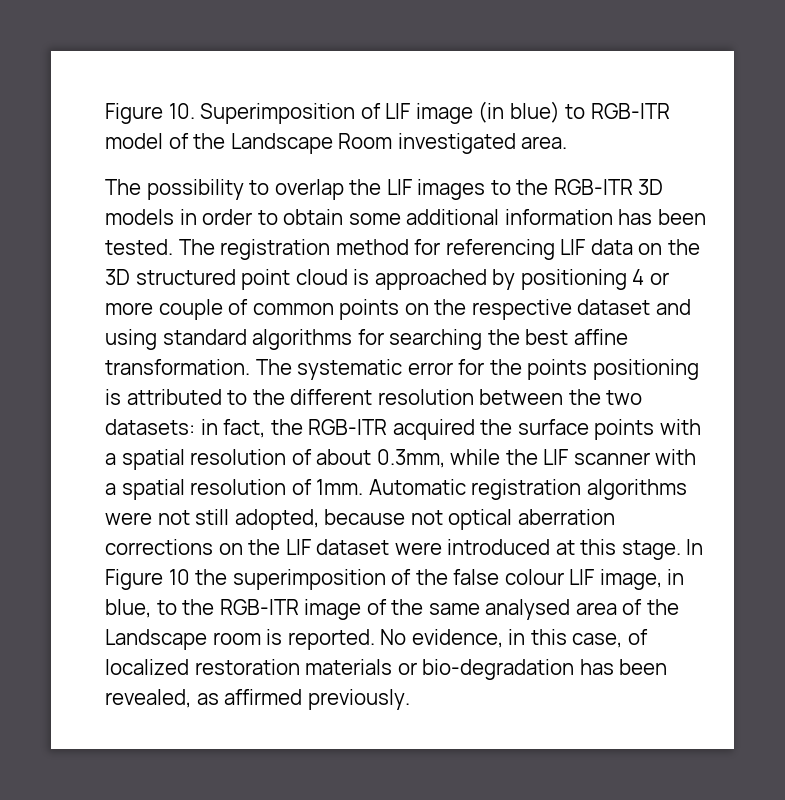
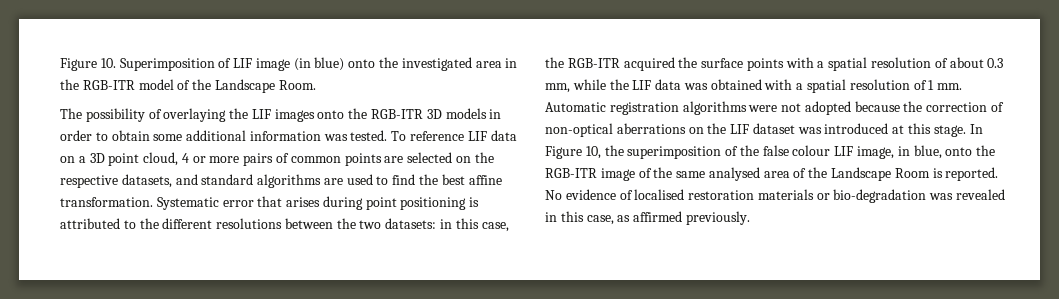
[565,104,586,119] to -> [348,57,518,71] [60,79,79,90] onto the investigated area in the
[338,133,568,154] Room investigated area. -> [278,80,316,90] Room.
[249,179,344,200] to overlap -> [148,108,227,122] of overlaying
[490,180,511,195] to -> [317,110,345,119] onto
[618,209,706,225] [105,239,700,260] [105,269,627,290] has been tested. The registration method for referencing LIF data on the 3D structured point cloud is approached by positioning -> [323,130,517,141] [60,152,179,166] was tested. To reference LIF data on a 3D point cloud,
[158,299,223,320] couple -> [243,153,274,166] pairs
(400, 309) none -> [384,152,453,163] are selected
[577,299,691,315] [105,329,628,350] [105,359,588,380] dataset and using standard algorithms for searching the best affine transformation. The systematic error for the points -> [121,174,502,188] [60,196,397,210] datasets, and standard algorithms are used to find the best affine transformation. Systematic error that arises during point
[377,389,474,405] resolution -> [216,218,283,229] resolutions
[223,419,266,438] fact, -> [455,218,509,232] this case,
[376,449,445,468] 0.3mm, -> [987,58,1004,68] [545,83,570,93] 0.3 mm,
[573,449,697,465] [105,479,364,500] scanner with a spatial resolution of 1mm. -> [655,79,963,93] data was obtained with a spatial resolution of 1 mm.
[195,509,615,530] [105,539,213,555] still adopted, because not optical aberration corrections -> [804,101,1005,115] [545,123,686,137] adopted because the correction of non-optical aberrations
[394,542,442,555] were -> [797,127,822,134] was
[168,569,190,585] 10 -> [585,146,601,159] 10,
[156,600,177,615] to -> [945,147,973,156] onto
[212,632,261,645] room -> [894,168,930,178] Room
[411,629,648,648] [105,659,668,680] [105,689,191,708] evidence, in this case, of localized restoration materials or bio-degradation has been revealed, -> [565,189,1006,203] [545,211,614,225] evidence of localised restoration materials or bio-degradation was revealed in this case,

